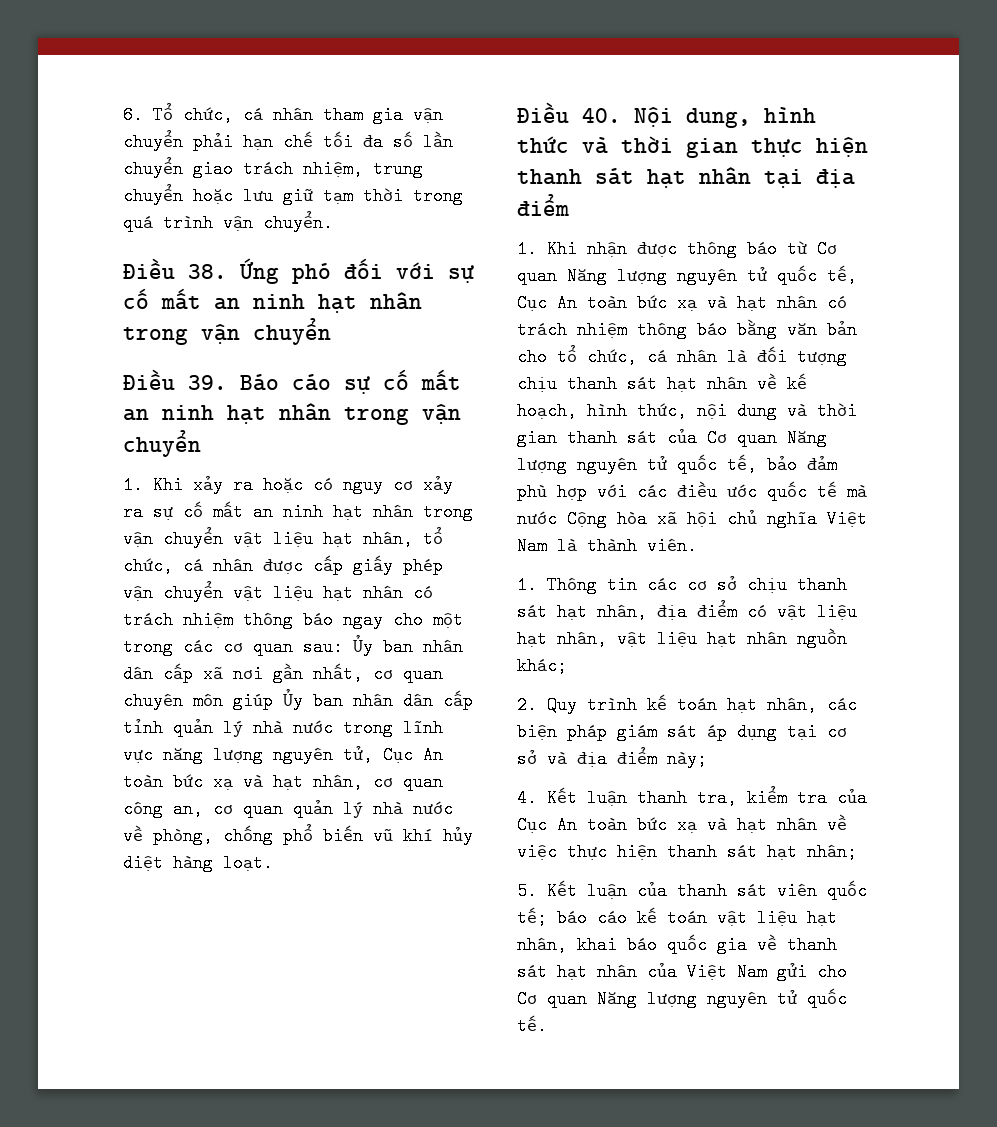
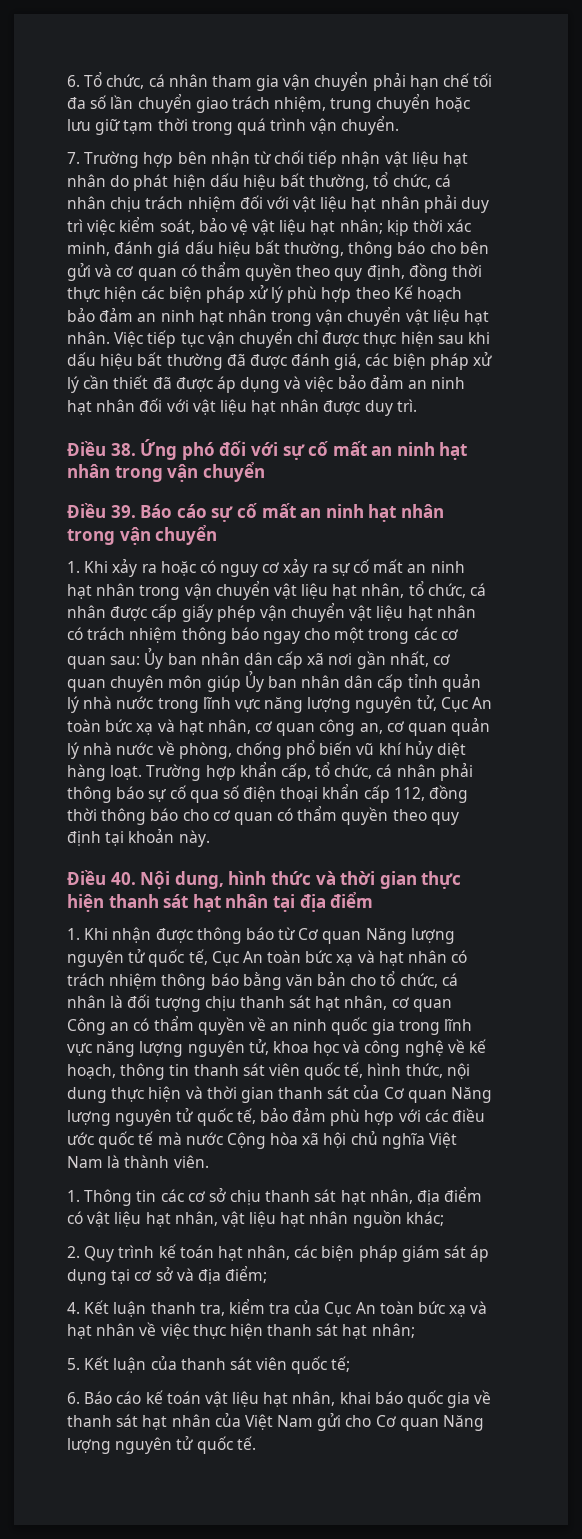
(333, 221) none -> [67,150,469,168] [67,172,451,191] [67,195,490,213] [67,217,472,236] [67,240,489,258] [67,262,483,281] [67,285,463,303] [67,307,490,326] [67,329,491,348] [67,352,493,370] [67,375,466,393] [67,398,417,416] // 7. Trường hợp bên nhận từ chối tiếp nhận vật liệu hạt nhân do phát hiện dấu hiệu bất thường, tổ chức, cá nhân chịu trách nhiệm đối với vật liệu hạt nhân phải duy trì việc kiểm soát, bảo vệ vật liệu hạt nhân; kịp thời xác minh, đánh giá dấu hiệu bất thường, thông báo cho bên gửi và cơ quan có thẩm quyền theo quy định, đồng thời thực hiện các biện pháp xử lý phù hợp theo Kế hoạch bảo đảm an ninh hạt nhân trong vận chuyển vật liệu hạt nhân. Việc tiếp tục vận chuyển chỉ được thực hiện sau khi dấu hiệu bất thường đã được đánh giá, các biện pháp xử lý cần thiết đã được áp dụng và việc bảo đảm an ninh hạt nhân đối với vật liệu hạt nhân được duy trì.
(273, 863) none -> [146,762,473,781] [67,784,469,803] [67,806,459,825] [67,829,210,847] Trường hợp khẩn cấp, tổ chức, cá nhân phải thông báo sự cố qua số điện thoại khẩn cấp 112, đồng thời thông báo cho cơ quan có thẩm quyền theo quy định tại khoản này.
[707,373,807,393] [517,402,577,420] nhân về kế hoạch, -> [344,995,452,1012] [67,1016,473,1035] [67,1039,487,1057] [67,1062,364,1080] nhân, cơ quan Công an có thẩm quyền về an ninh quốc gia trong lĩnh vực năng lượng nguyên tử, khoa học và công nghệ về kế hoạch, thông tin thanh sát viên quốc tế,
(777, 411) none -> [111,1086,182,1102] thực hiện
[617,747,707,768] điểm này; -> [225,1266,268,1283] điểm;
[557,909,587,927] báo -> [67,1391,113,1404] // 6. Báo

